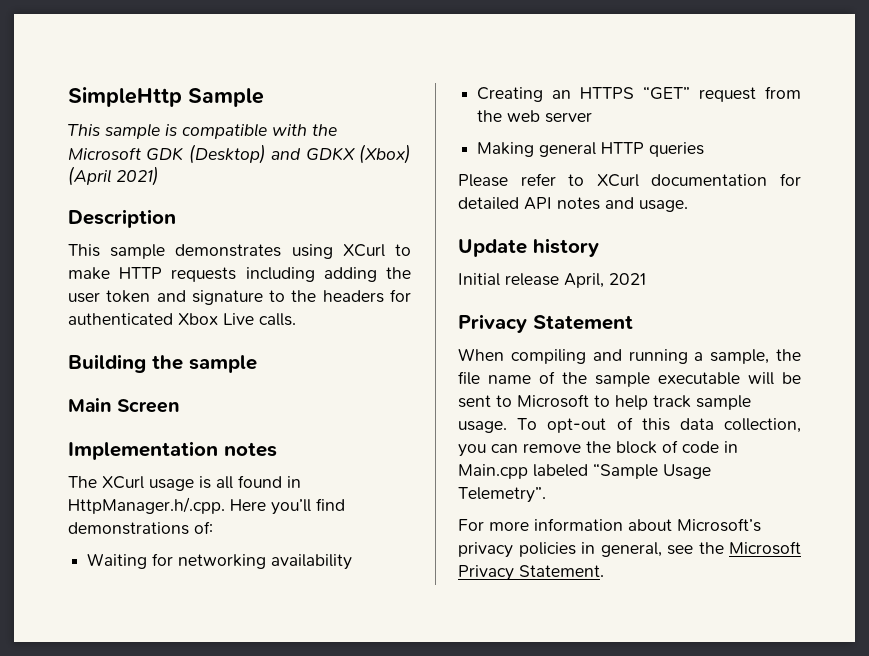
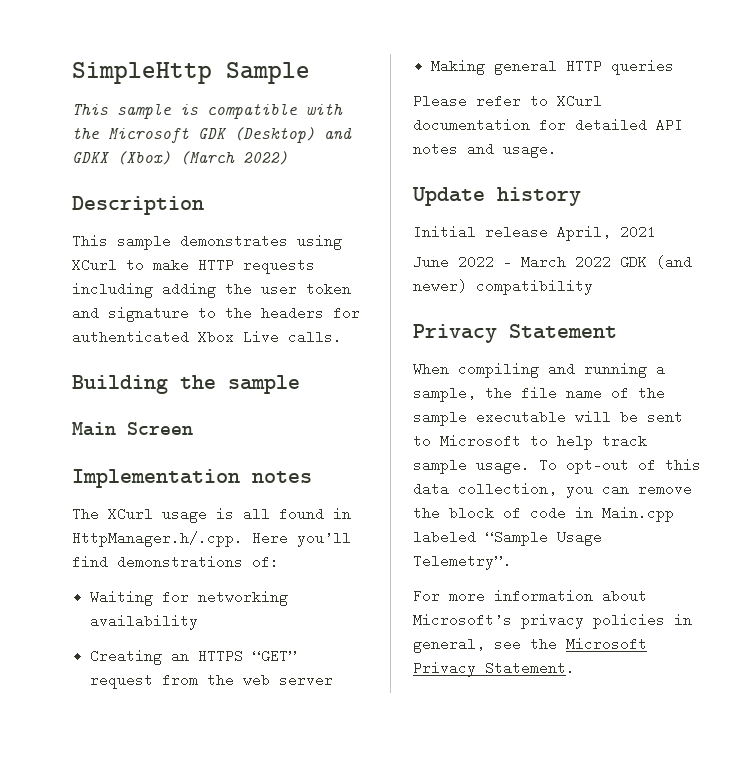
[68,166,159,186] (April 2021) -> [180,151,288,165] (March 2022)
(646, 279) none -> [413,255,692,269] [413,279,593,295] // June 2022 – March 2022 GDK (and newer) compatibility

